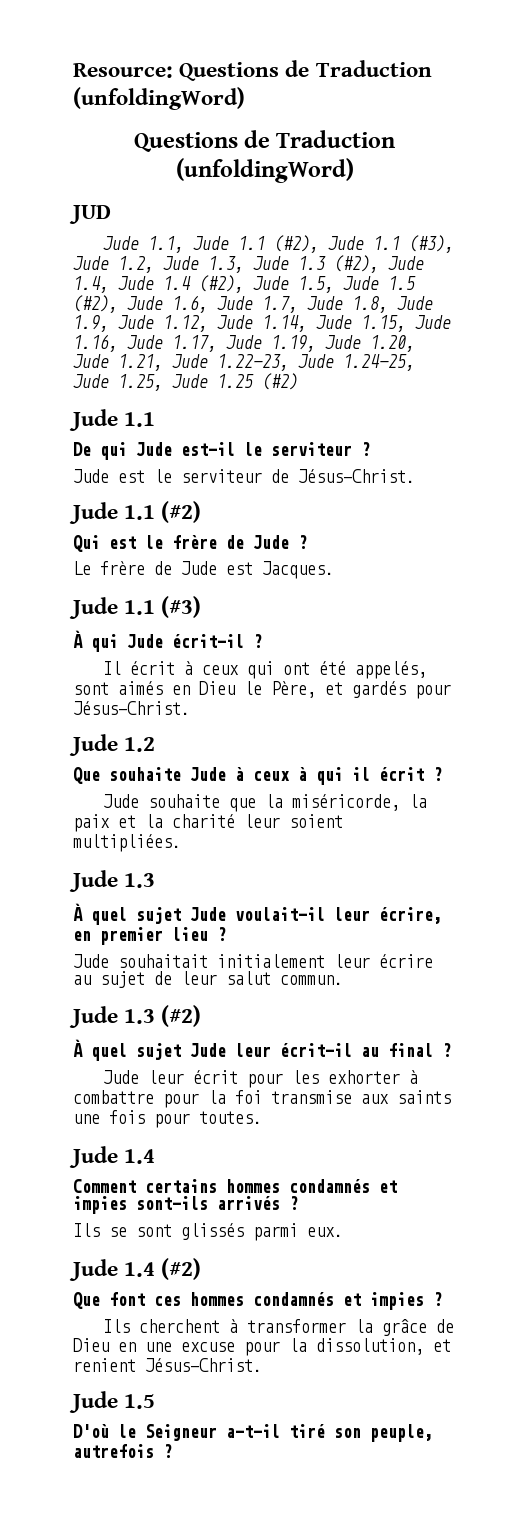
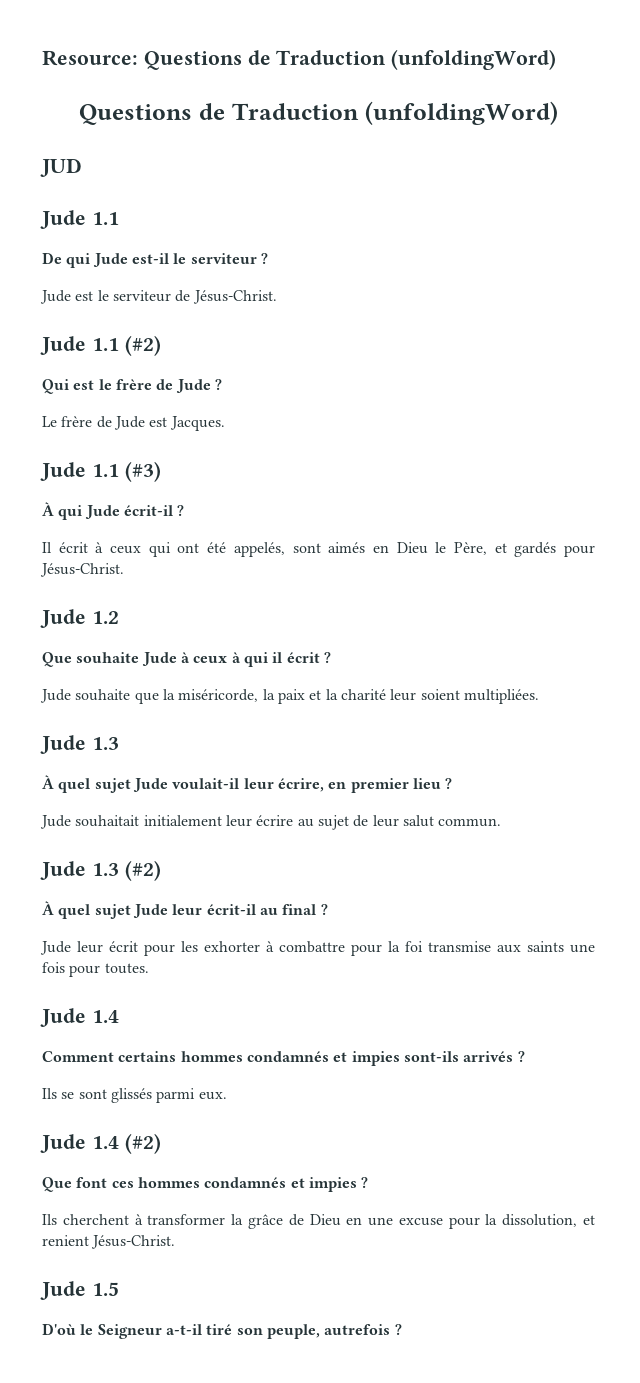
[102,235,454,253] [73,255,424,273] [73,275,416,293] [73,295,433,313] [73,315,451,332] [73,334,415,352] [73,354,415,371] [73,373,298,391] // Jude 1.1, Jude 1.1 (#2), Jude 1.1 (#3), Jude 1.2, Jude 1.3, Jude 1.3 (#2), Jude 1.4, Jude 1.4 (#2), Jude 1.5, Jude 1.5 (#2), Jude 1.6, Jude 1.7, Jude 1.8, Jude 1.9, Jude 1.12, Jude 1.14, Jude 1.15, Jude 1.16, Jude 1.17, Jude 1.19, Jude 1.20, Jude 1.21, Jude 1.22–23, Jude 1.24–25, Jude 1.25, Jude 1.25 (#2) -> (82, 167) none

